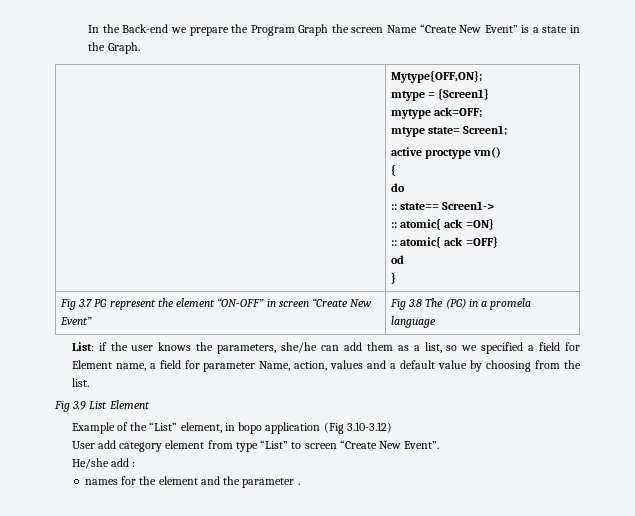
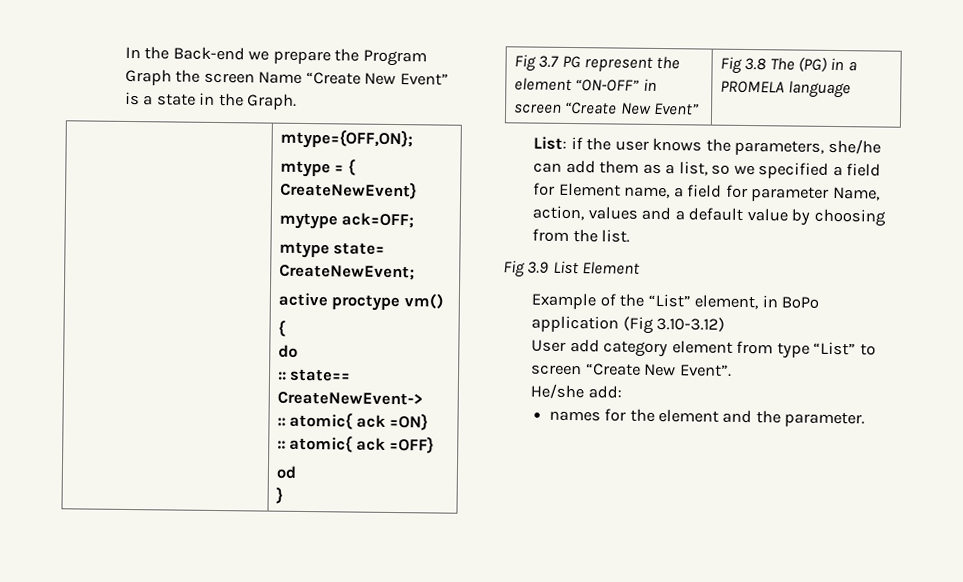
[390,70,482,83] Mytype{OFF,ON}; -> [279,128,413,150] mtype={OFF,ON};
[438,88,490,100] {Screen1} -> [347,158,356,176] [279,180,417,200] { CreateNewEvent}
[463,125,508,136] Screen1; -> [278,264,415,281] CreateNewEvent;
[442,201,495,210] Screen1-> -> [276,391,423,406] CreateNewEvent->
[490,298,532,310] promela -> [719,80,785,94] PROMELA
[238,422,263,434] bopo -> [781,296,820,309] BoPo
[110,458,136,467] add : -> [587,385,622,399] add:
[242,478,300,488] parameter . -> [784,411,866,428] parameter.

